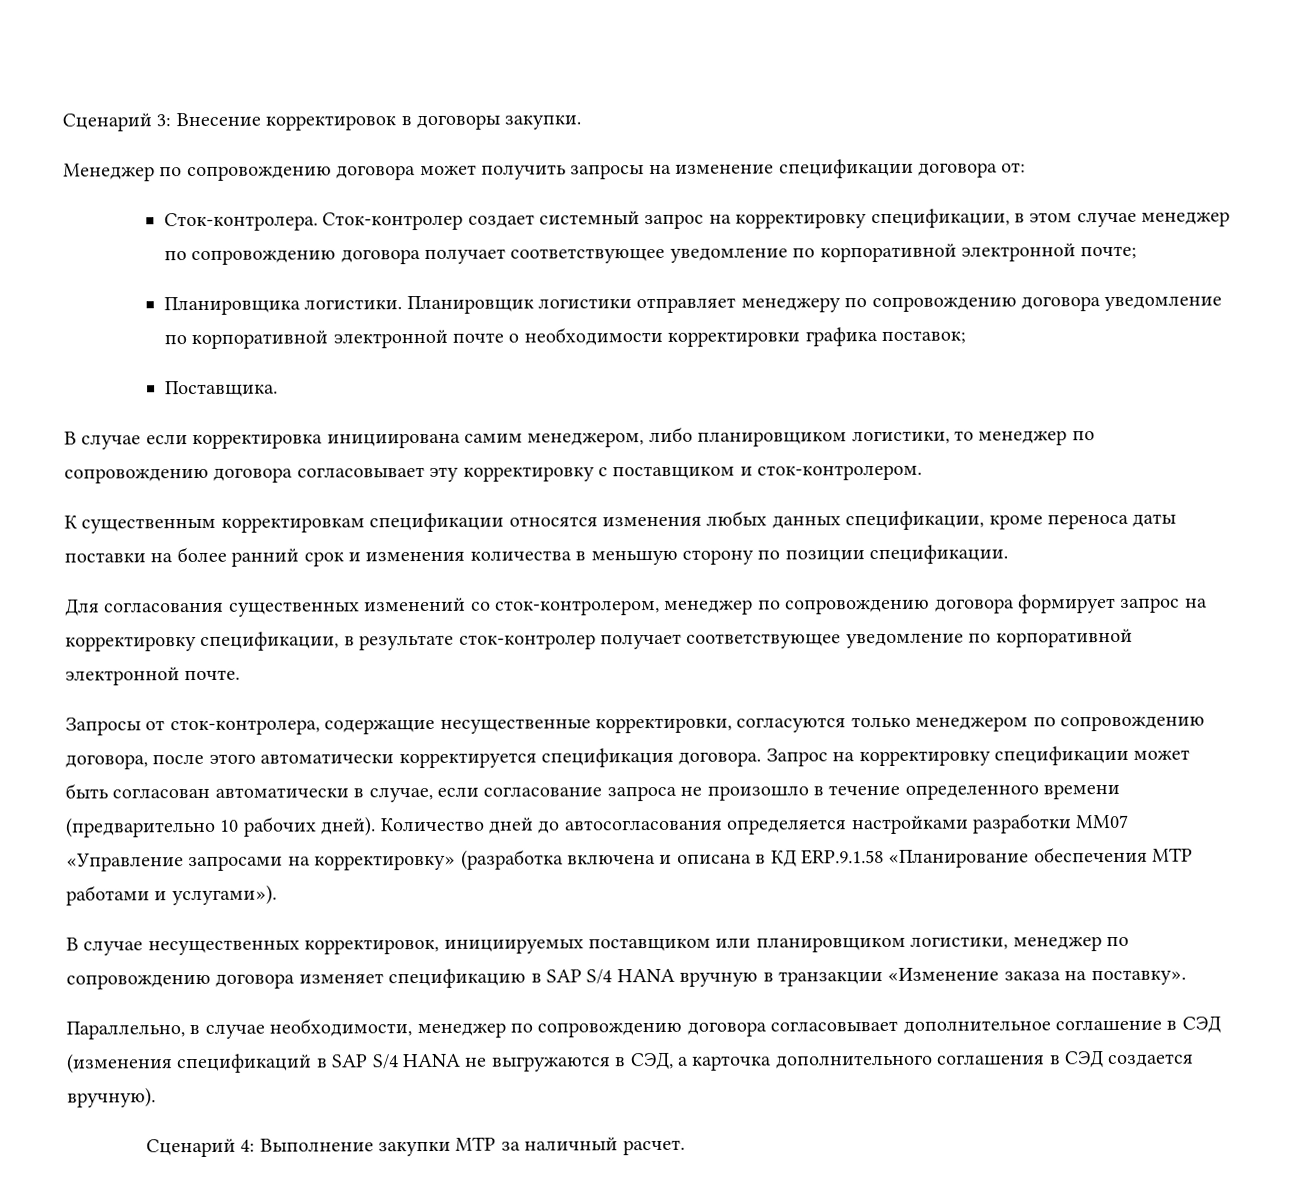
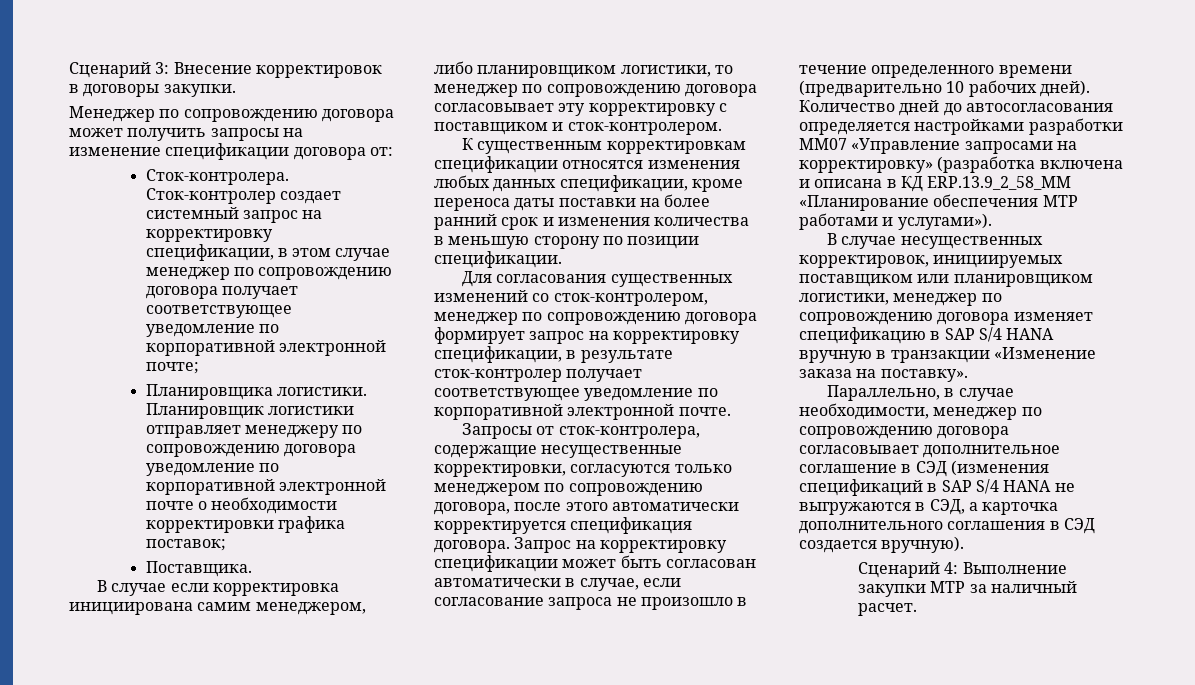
[800,849,884,865] ERP.9.1.58 -> [927,176,1072,190] ERP.13.9_2_58_MM

